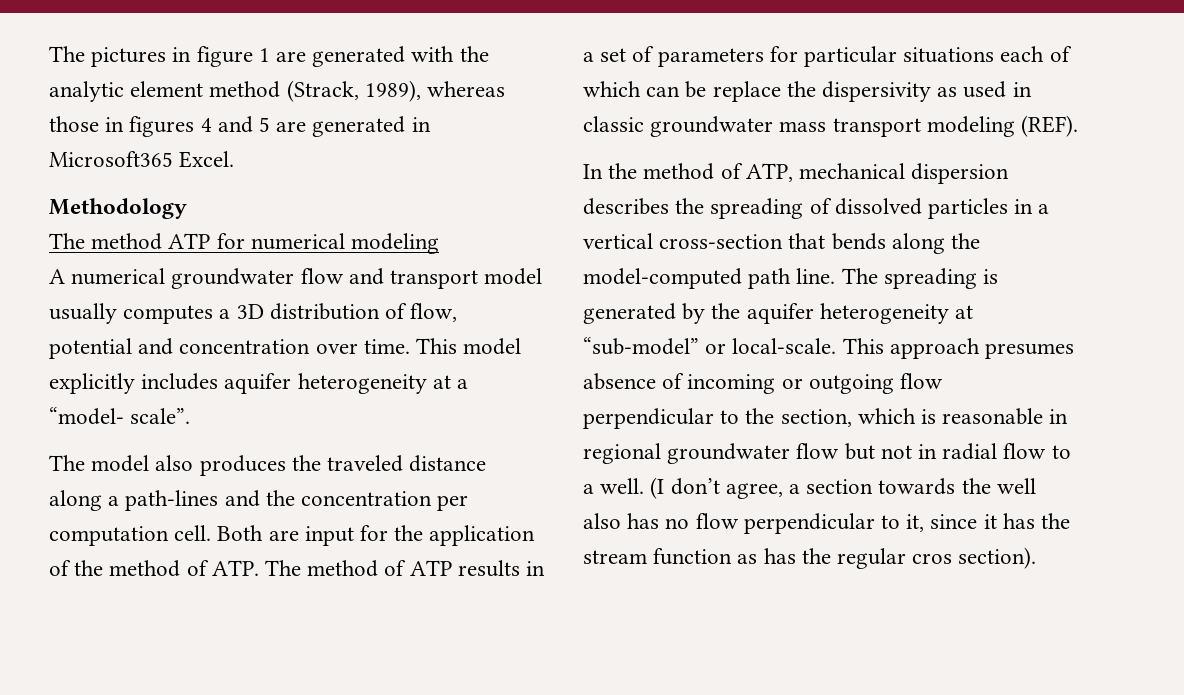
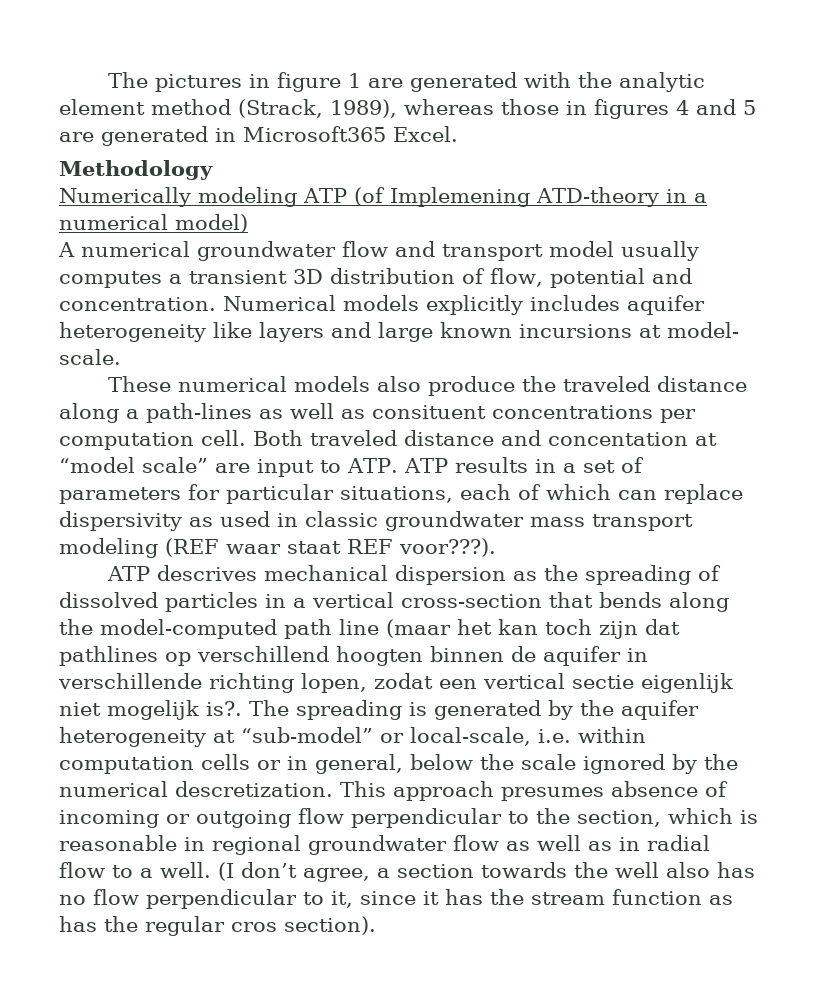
[49,233,440,254] The method ATP for numerical modeling -> [59,187,707,207] [59,214,248,233] Numerically modeling ATP (of Implemening ATD-theory in a numerical model)
(231, 314) none -> [189,270,287,284] transient
[179,338,522,355] [49,373,469,394] [49,407,191,425] [49,455,286,476] concentration over time. This model explicitly includes aquifer heterogeneity at a “model- scale”. // The model also produces -> [59,295,705,315] [59,322,739,342] [59,349,121,365] [107,376,515,396] concentration. Numerical models explicitly includes aquifer heterogeneity like layers and large known incursions at model- scale. // These numerical models also produce
[224,490,469,511] [49,525,536,546] [49,560,407,577] and the concentration per computation cell. Both are input for the application of the method of ATP. The method of -> [259,403,696,423] [59,430,717,450] [59,457,398,477] as well as consituent concentrations per computation cell. Both traveled distance and concentation at “model scale” are input to ATP.
[903,47,995,63] situations -> [340,486,453,503] situations,
[685,81,816,102] be replace the -> [664,484,743,504] replace
[1021,115,1079,137] [583,163,793,182] (REF). // In the method of ATP, -> [165,538,496,557] [106,565,258,581] (REF waar staat REF voor???). // ATP descrives
[583,198,669,215] describes -> [513,571,538,581] as
[796,268,836,284] line. -> [339,619,680,639] [59,646,648,666] [58,673,733,693] [59,700,242,720] line (maar het kan toch zijn dat pathlines op verschillend hoogten binnen de aquifer in verschillende richting lopen, zodat een vertical sectie eigenlijk niet mogelijk is?.
[732,338,837,354] local-scale. -> [410,727,646,746] [59,754,738,774] [59,781,333,797] local-scale, i.e. within computation cells or in general, below the scale ignored by the numerical descretization.
[844,443,912,460] but not -> [506,835,612,851] as well as

